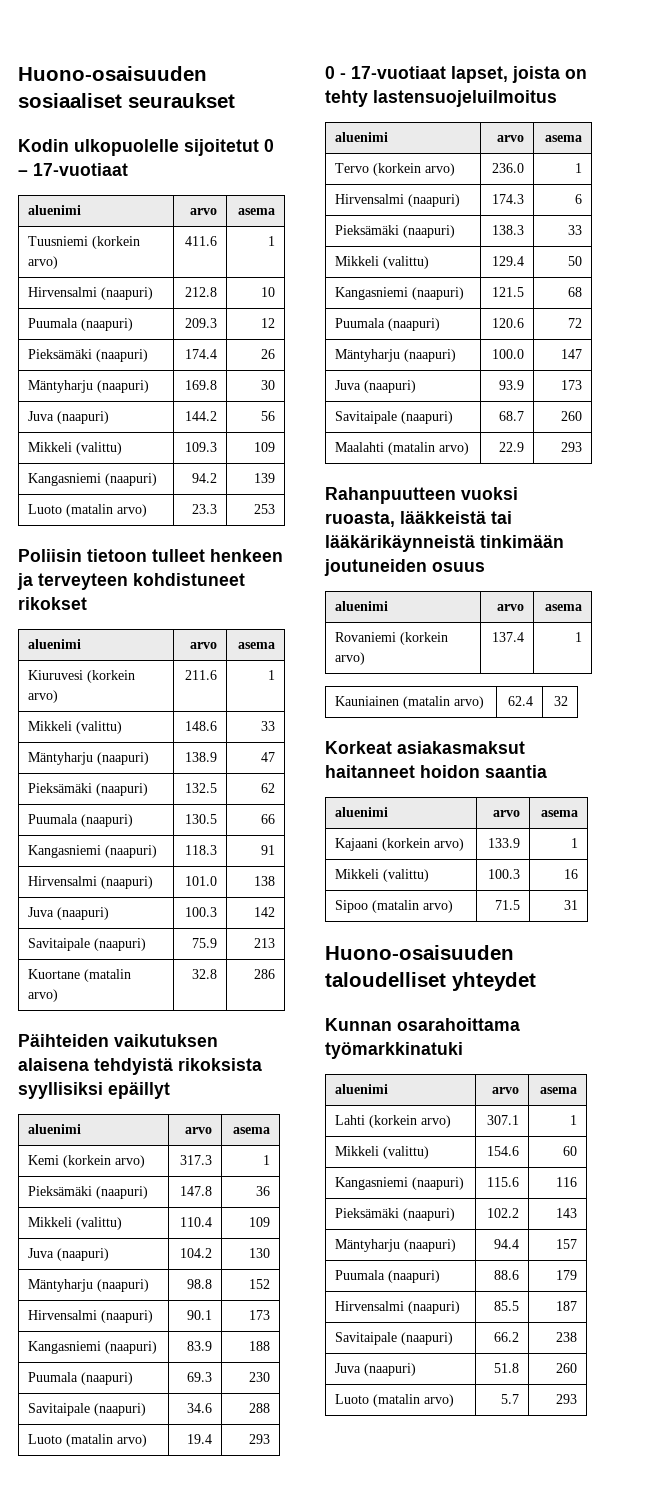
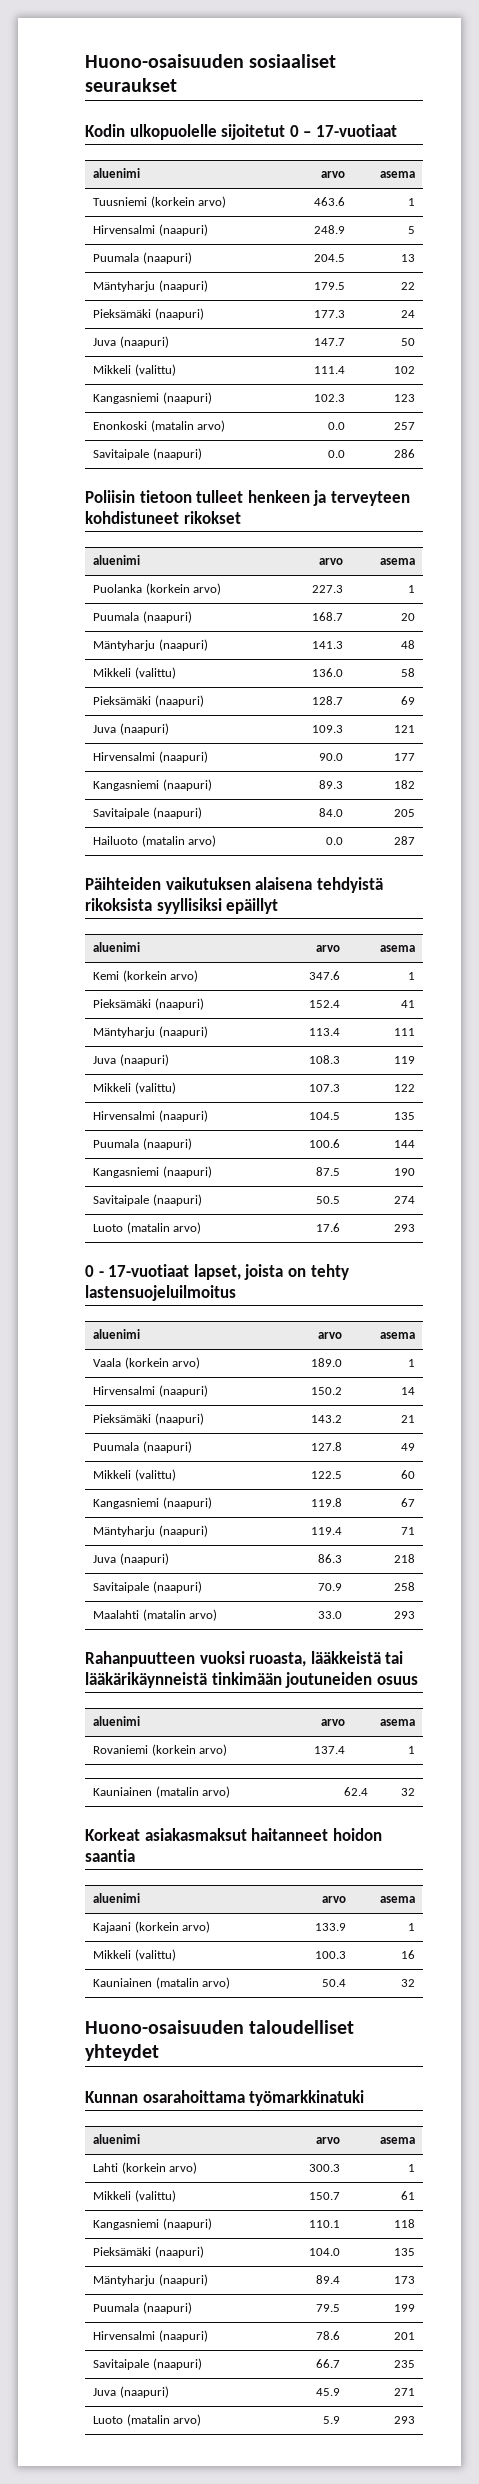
[185,236,218,246] [268,236,276,246] [27,287,153,300] [185,287,218,297] [261,287,276,297] [27,318,133,331] [185,318,218,328] [261,318,276,328] [27,349,148,362] [185,349,218,359] [261,349,276,359] [27,380,149,393] [185,380,218,390] [261,380,276,390] [27,411,109,424] [185,411,218,421] [261,411,276,421] [27,442,122,455] [185,442,218,452] [254,442,276,452] [27,473,157,486] [192,473,218,483] [254,473,276,483] [27,504,147,517] [192,504,218,514] [254,504,276,514] 411.6 | 1 // Hirvensalmi (naapuri) | 212.8 | 10 // Puumala (naapuri) | 209.3 | 12 // Pieksämäki (naapuri) | 174.4 | 26 // Mäntyharju (naapuri) | 169.8 | 30 // Juva (naapuri) | 144.2 | 56 // Mikkeli (valittu) | 109.3 | 109 // Kangasniemi (naapuri) | 94.2 | 139 // Luoto (matalin arvo) | 23.3 | 253 -> [313,197,345,206] [407,198,415,206] [93,224,208,236] [313,225,345,234] [407,226,415,234] [93,252,192,264] [313,254,345,262] [400,254,415,262] [93,280,208,292] [313,282,345,290] [400,282,415,290] [93,308,204,320] [313,310,345,318] [400,310,415,318] [93,336,169,348] [313,338,345,346] [400,338,415,346] [93,364,176,376] [313,366,345,374] [393,366,415,374] [93,392,212,404] [313,394,345,402] [393,394,415,402] [93,420,226,432] [327,422,345,430] [393,422,415,430] [93,448,202,460] [327,450,345,458] [393,449,415,458] 463.6 | 1 // Hirvensalmi (naapuri) | 248.9 | 5 // Puumala (naapuri) | 204.5 | 13 // Mäntyharju (naapuri) | 179.5 | 22 // Pieksämäki (naapuri) | 177.3 | 24 // Juva (naapuri) | 147.7 | 50 // Mikkeli (valittu) | 111.4 | 102 // Kangasniemi (naapuri) | 102.3 | 123 // Enonkoski (matalin arvo) | 0.0 | 257 // Savitaipale (naapuri) | 0.0 | 286
[27,670,135,683] [27,690,58,703] [185,670,218,680] [268,670,276,680] [27,721,122,734] [185,721,218,731] [261,721,276,731] [27,752,149,765] [185,752,218,762] [261,752,276,762] [27,783,148,796] [185,783,218,793] [261,783,276,793] [27,814,133,827] [185,814,218,824] [261,814,276,824] [27,845,157,858] [185,845,218,855] [261,845,276,855] [27,876,153,889] [185,876,218,886] [254,876,276,886] [27,907,109,920] [185,907,218,917] [254,907,276,917] [27,938,146,951] [192,938,218,948] [254,938,276,948] [27,969,131,982] [27,989,58,1002] [192,969,218,979] [254,969,276,979] Kiuruvesi (korkein arvo) | 211.6 | 1 // Mikkeli (valittu) | 148.6 | 33 // Mäntyharju (naapuri) | 138.9 | 47 // Pieksämäki (naapuri) | 132.5 | 62 // Puumala (naapuri) | 130.5 | 66 // Kangasniemi (naapuri) | 118.3 | 91 // Hirvensalmi (naapuri) | 101.0 | 138 // Juva (naapuri) | 100.3 | 142 // Savitaipale (naapuri) | 75.9 | 213 // Kuortane (matalin arvo) | 32.8 | 286 -> [93,583,222,595] [311,585,343,593] [407,585,415,593] [93,611,192,623] [311,612,343,621] [400,613,415,621] [93,639,208,651] [311,641,343,649] [400,640,415,649] [93,667,176,679] [311,668,343,677] [400,668,415,677] [93,695,204,707] [311,696,343,705] [400,696,415,705] [93,723,169,735] [311,725,343,733] [393,725,415,733] [93,751,208,763] [318,753,343,761] [393,753,415,761] [93,779,212,791] [318,780,343,789] [393,780,415,789] [93,807,202,819] [318,808,343,817] [393,809,415,817] [93,835,217,847] [325,837,343,845] [393,836,415,845] Puolanka (korkein arvo) | 227.3 | 1 // Puumala (naapuri) | 168.7 | 20 // Mäntyharju (naapuri) | 141.3 | 48 // Mikkeli (valittu) | 136.0 | 58 // Pieksämäki (naapuri) | 128.7 | 69 // Juva (naapuri) | 109.3 | 121 // Hirvensalmi (naapuri) | 90.0 | 177 // Kangasniemi (naapuri) | 89.3 | 182 // Savitaipale (naapuri) | 84.0 | 205 // Hailuoto (matalin arvo) | 0.0 | 287
[180,1155,213,1165] 317.3 -> [308,971,340,980] 347.6
[180,1186,213,1196] [256,1186,271,1196] [27,1217,122,1230] [180,1217,213,1227] [249,1217,271,1227] [27,1248,109,1261] [180,1248,213,1258] [249,1248,271,1258] [27,1279,149,1292] [187,1279,213,1289] [249,1279,271,1289] [27,1310,153,1323] [187,1310,213,1320] [249,1310,271,1320] [27,1341,157,1354] [187,1341,213,1351] [249,1341,271,1351] [27,1372,133,1385] [187,1372,213,1382] [249,1372,271,1382] [27,1403,146,1416] [187,1403,213,1413] [249,1403,271,1413] [27,1434,147,1447] [187,1434,213,1444] 147.8 | 36 // Mikkeli (valittu) | 110.4 | 109 // Juva (naapuri) | 104.2 | 130 // Mäntyharju (naapuri) | 98.8 | 152 // Hirvensalmi (naapuri) | 90.1 | 173 // Kangasniemi (naapuri) | 83.9 | 188 // Puumala (naapuri) | 69.3 | 230 // Savitaipale (naapuri) | 34.6 | 288 // Luoto (matalin arvo) | 19.4 -> [308,1000,340,1008] [400,1000,415,1008] [93,1026,208,1038] [308,1028,340,1036] [393,1028,415,1036] [93,1054,169,1066] [308,1055,340,1064] [393,1056,415,1064] [93,1082,176,1094] [308,1084,340,1092] [393,1084,415,1092] [93,1110,208,1122] [308,1112,340,1120] [393,1112,415,1120] [93,1138,192,1150] [308,1139,340,1148] [393,1140,415,1148] [93,1166,212,1178] [315,1167,340,1176] [393,1168,415,1176] [93,1194,202,1206] [315,1196,340,1204] [393,1196,415,1204] [93,1222,202,1234] [315,1223,340,1232] 152.4 | 41 // Mäntyharju (naapuri) | 113.4 | 111 // Juva (naapuri) | 108.3 | 119 // Mikkeli (valittu) | 107.3 | 122 // Hirvensalmi (naapuri) | 104.5 | 135 // Puumala (naapuri) | 100.6 | 144 // Kangasniemi (naapuri) | 87.5 | 190 // Savitaipale (naapuri) | 50.5 | 274 // Luoto (matalin arvo) | 17.6
[334,163,455,176] [492,163,525,173] [575,163,583,173] [334,194,460,207] [492,194,525,204] [575,194,583,204] [334,225,455,238] [492,225,525,235] [568,225,583,235] [334,256,429,269] [492,256,525,266] [568,256,583,266] [334,287,464,300] [492,287,525,297] [568,287,583,297] [334,318,440,331] [492,318,525,328] [568,318,583,328] [334,349,456,362] [492,349,525,359] [561,349,583,359] [334,380,416,393] [499,380,525,390] [561,380,583,390] [334,411,453,424] [499,411,525,421] [561,411,583,421] Tervo (korkein arvo) | 236.0 | 1 // Hirvensalmi (naapuri) | 174.3 | 6 // Pieksämäki (naapuri) | 138.3 | 33 // Mikkeli (valittu) | 129.4 | 50 // Kangasniemi (naapuri) | 121.5 | 68 // Puumala (naapuri) | 120.6 | 72 // Mäntyharju (naapuri) | 100.0 | 147 // Juva (naapuri) | 93.9 | 173 // Savitaipale (naapuri) | 68.7 | 260 -> [93,1357,201,1369] [310,1358,342,1367] [407,1359,415,1367] [93,1385,208,1397] [310,1387,342,1395] [400,1387,415,1395] [93,1413,204,1425] [310,1415,342,1423] [400,1415,415,1423] [93,1441,192,1453] [310,1442,342,1451] [400,1443,415,1451] [93,1469,176,1481] [310,1471,342,1479] [400,1470,415,1479] [93,1497,212,1509] [310,1498,342,1507] [400,1498,415,1507] [93,1525,208,1537] [310,1527,342,1535] [400,1527,415,1535] [93,1553,169,1565] [317,1554,342,1563] [393,1554,415,1563] [93,1581,202,1593] [317,1583,342,1591] [393,1582,415,1591] Vaala (korkein arvo) | 189.0 | 1 // Hirvensalmi (naapuri) | 150.2 | 14 // Pieksämäki (naapuri) | 143.2 | 21 // Puumala (naapuri) | 127.8 | 49 // Mikkeli (valittu) | 122.5 | 60 // Kangasniemi (naapuri) | 119.8 | 67 // Mäntyharju (naapuri) | 119.4 | 71 // Juva (naapuri) | 86.3 | 218 // Savitaipale (naapuri) | 70.9 | 258
[499,442,525,452] 22.9 -> [317,1611,342,1619] 33.0
[334,900,453,913] [495,900,521,910] [564,900,579,910] Sipoo (matalin arvo) | 71.5 | 31 -> [93,1977,231,1989] [321,1979,346,1987] [400,1979,415,1987] Kauniainen (matalin arvo) | 50.4 | 32
[487,1115,520,1125] [570,1115,578,1125] [334,1146,429,1159] [487,1146,520,1156] [563,1146,578,1156] [334,1177,464,1190] [487,1177,520,1187] [556,1177,578,1187] [334,1208,455,1221] [487,1208,520,1218] [556,1208,578,1218] [334,1239,456,1252] [494,1239,520,1249] [556,1239,578,1249] [334,1270,440,1283] [494,1270,520,1280] [556,1270,578,1280] [334,1301,460,1314] [494,1301,520,1311] [556,1301,578,1311] [334,1332,453,1345] [494,1332,520,1342] [556,1332,578,1342] [334,1363,416,1376] [494,1363,520,1373] [556,1363,578,1373] [334,1394,454,1407] [501,1394,520,1404] 307.1 | 1 // Mikkeli (valittu) | 154.6 | 60 // Kangasniemi (naapuri) | 115.6 | 116 // Pieksämäki (naapuri) | 102.2 | 143 // Mäntyharju (naapuri) | 94.4 | 157 // Puumala (naapuri) | 88.6 | 179 // Hirvensalmi (naapuri) | 85.5 | 187 // Savitaipale (naapuri) | 66.2 | 238 // Juva (naapuri) | 51.8 | 260 // Luoto (matalin arvo) | 5.7 -> [308,2164,340,2172] [407,2164,415,2172] [93,2190,176,2202] [308,2192,340,2200] [400,2191,415,2200] [93,2218,212,2230] [308,2220,340,2228] [393,2219,415,2228] [93,2246,204,2258] [308,2248,340,2256] [393,2248,415,2256] [93,2274,208,2286] [315,2275,340,2284] [393,2276,415,2284] [93,2302,192,2314] [315,2304,340,2312] [393,2304,415,2312] [93,2330,208,2342] [315,2331,340,2340] [393,2332,415,2340] [93,2358,202,2370] [315,2359,340,2368] [393,2360,415,2368] [93,2386,169,2398] [315,2388,340,2396] [393,2388,415,2396] [93,2414,202,2426] [322,2416,340,2424] 300.3 | 1 // Mikkeli (valittu) | 150.7 | 61 // Kangasniemi (naapuri) | 110.1 | 118 // Pieksämäki (naapuri) | 104.0 | 135 // Mäntyharju (naapuri) | 89.4 | 173 // Puumala (naapuri) | 79.5 | 199 // Hirvensalmi (naapuri) | 78.6 | 201 // Savitaipale (naapuri) | 66.7 | 235 // Juva (naapuri) | 45.9 | 271 // Luoto (matalin arvo) | 5.9

